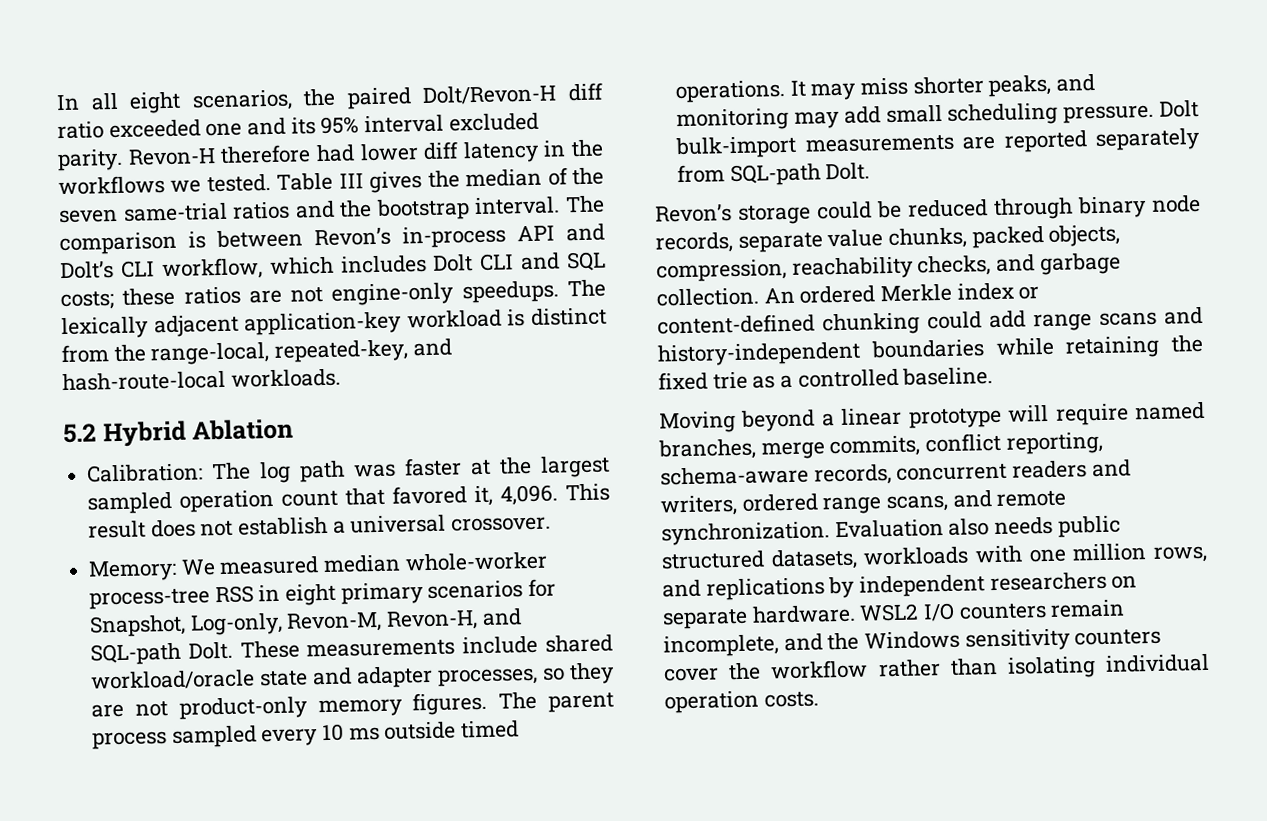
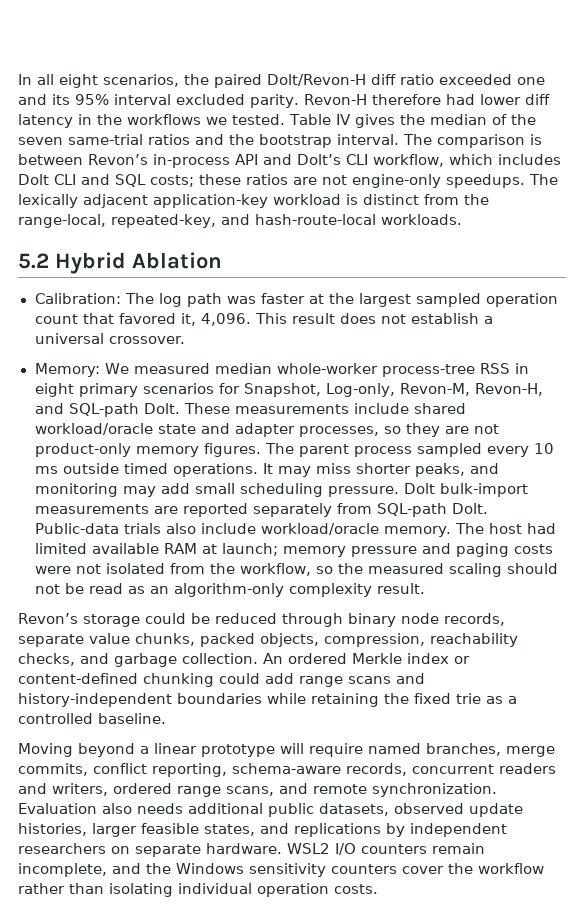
[338,173,364,189] III -> [335,114,351,125] IV
(871, 171) none -> [34,523,557,537] [34,543,553,557] [34,563,558,577] [34,583,425,597] Public-data trials also include workload/oracle memory. The host had limited available RAM at launch; memory pressure and paging costs were not isolated from the workflow, so the measured scaling should not be read as an algorithm-only complexity result.
[1057,515,1121,538] [661,543,1208,571] public structured datasets, workloads with one million rows, -> [188,803,523,817] [18,823,255,837] additional public datasets, observed update histories, larger feasible states,

